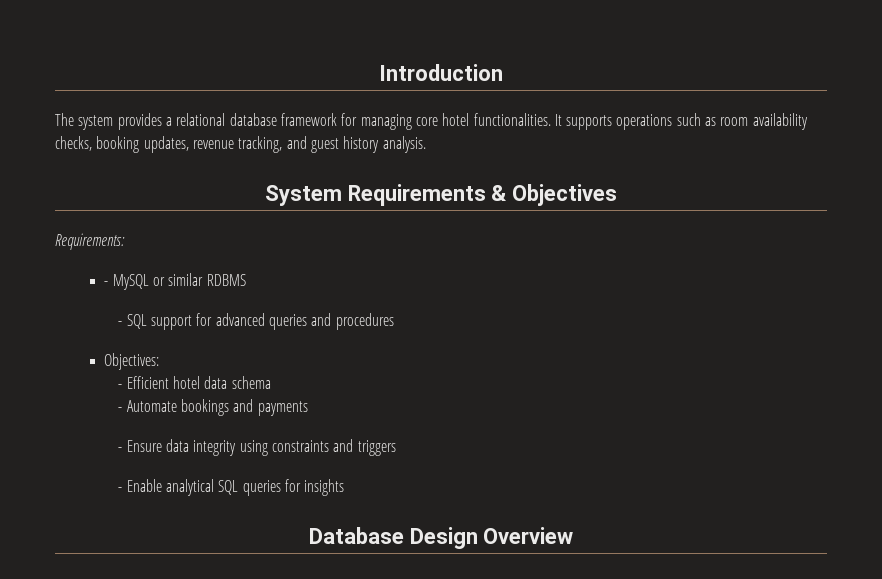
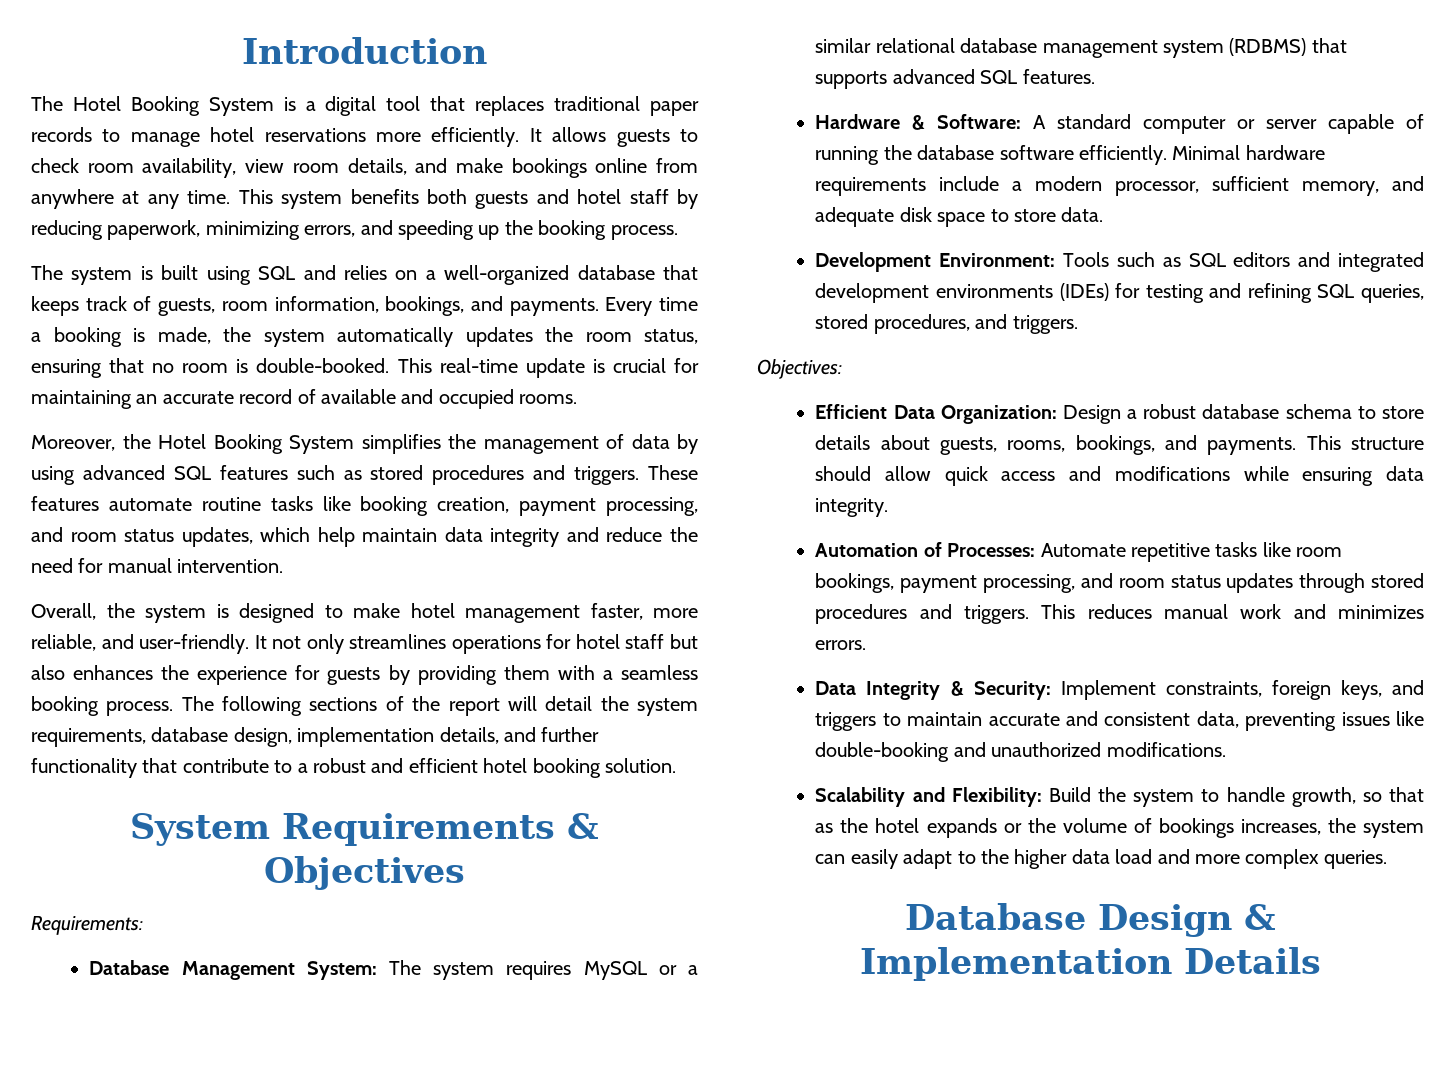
[78,113,808,130] [55,136,426,153] system provides a relational database framework for managing core hotel functionalities. It supports operations such as room availability checks, booking updates, revenue tracking, and guest history analysis. -> [72,96,699,116] [31,127,698,147] [31,158,698,178] [31,189,698,209] [31,220,678,240] [31,265,698,285] [31,296,698,316] [31,327,698,347] [31,358,700,378] [31,389,578,409] [31,434,698,454] [31,465,698,485] [31,496,698,516] [31,527,698,547] [31,558,284,573] [31,603,698,623] [31,634,698,654] [31,665,699,685] [31,696,699,716] [31,727,600,747] [31,758,676,778] Hotel Booking System is a digital tool that replaces traditional paper records to manage hotel reservations more efficiently. It allows guests to check room availability, view room details, and make bookings online from anywhere at any time. This system benefits both guests and hotel staff by reducing paperwork, minimizing errors, and speeding up the booking process. // The system is built using SQL and relies on a well-organized database that keeps track of guests, room information, bookings, and payments. Every time a booking is made, the system automatically updates the room status, ensuring that no room is double-booked. This real-time update is crucial for maintaining an accurate record of available and occupied rooms. // Moreover, the Hotel Booking System simplifies the management of data by using advanced SQL features such as stored procedures and triggers. These features automate routine tasks like booking creation, payment processing, and room status updates, which help maintain data integrity and reduce the need for manual intervention. // Overall, the system is designed to make hotel management faster, more reliable, and user-friendly. It not only streamlines operations for hotel staff but also enhances the experience for guests by providing them with a seamless booking process. The following sections of the report will detail the system requirements, database design, implementation details, and further functionality that contribute to a robust and efficient hotel booking solution.
[104,273,246,290] [118,313,394,330] [104,353,160,370] [118,376,271,389] [118,399,308,416] [118,439,396,456] [118,479,345,496] - MySQL or similar RDBMS // - SQL support for advanced queries and procedures // Objectives: // - Efficient hotel data schema // - Automate bookings and payments // - Ensure data integrity using constraints and triggers // - Enable analytical SQL queries for insights -> [89,960,698,980] [815,38,1347,58] [815,69,1095,89] [815,114,1424,134] [815,145,1325,165] [815,176,1424,196] [815,207,1104,227] [815,252,1424,272] [815,283,1424,303] [815,314,1078,334] [757,359,842,379] [815,404,1425,424] [815,435,1424,455] [815,466,1424,486] [815,498,889,517] [815,542,1343,562] [815,573,1424,593] [815,604,1424,624] [815,640,867,650] [815,680,1424,700] [815,711,1424,731] [815,742,1226,762] [815,787,1425,807] [815,818,1424,838] [815,849,1387,869] Database Management System: The system requires MySQL or a similar relational database management system (RDBMS) that supports advanced SQL features. // Hardware & Software: A standard computer or server capable of running the database software efficiently. Minimal hardware requirements include a modern processor, sufficient memory, and adequate disk space to store data. // Development Environment: Tools such as SQL editors and integrated development environments (IDEs) for testing and refining SQL queries, stored procedures, and triggers. // Objectives: // Efficient Data Organization: Design a robust database schema to store details about guests, rooms, bookings, and payments. This structure should allow quick access and modifications while ensuring data integrity. // Automation of Processes: Automate repetitive tasks like room bookings, payment processing, and room status updates through stored procedures and triggers. This reduces manual work and minimizes errors. // Data Integrity & Security: Implement constraints, foreign keys, and triggers to maintain accurate and consistent data, preventing issues like double-booking and unauthorized modifications. // Scalability and Flexibility: Build the system to handle growth, so that as the hotel expands or the volume of bookings increases, the system can easily adapt to the higher data load and more complex queries.
[483,527,574,544] Overview -> [1244,904,1276,930] [860,947,1321,981] & Implementation Details

